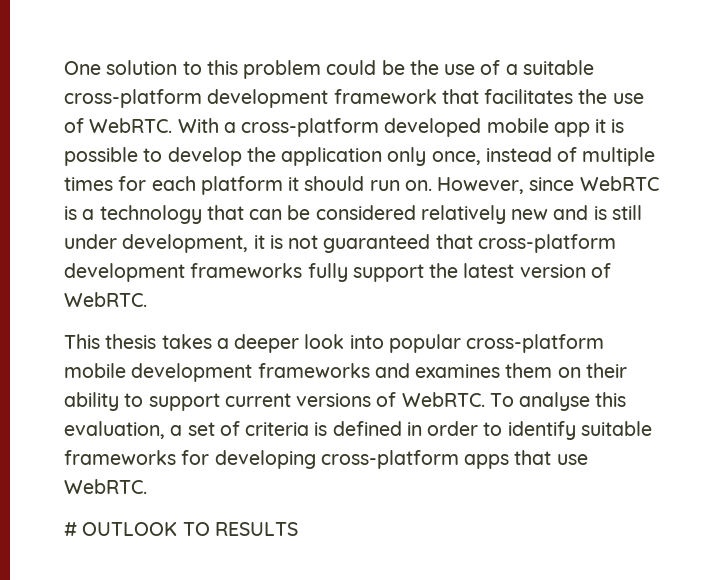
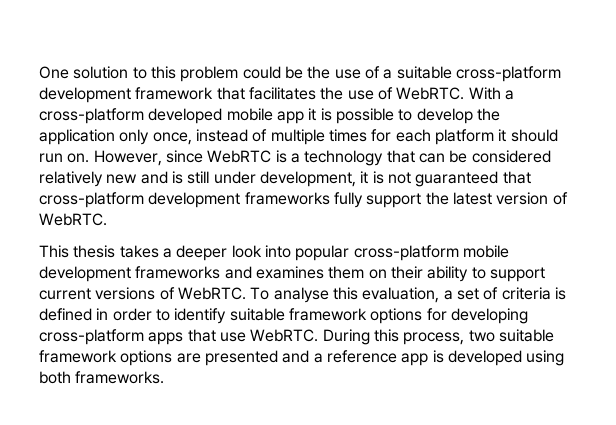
[64,450,176,465] frameworks -> [288,308,423,324] framework options
[64,522,298,536] // # OUTLOOK TO RESULTS -> [322,329,554,345] [39,350,565,366] [39,371,165,384] During this process, two suitable framework options are presented and a reference app is developed using both frameworks.

